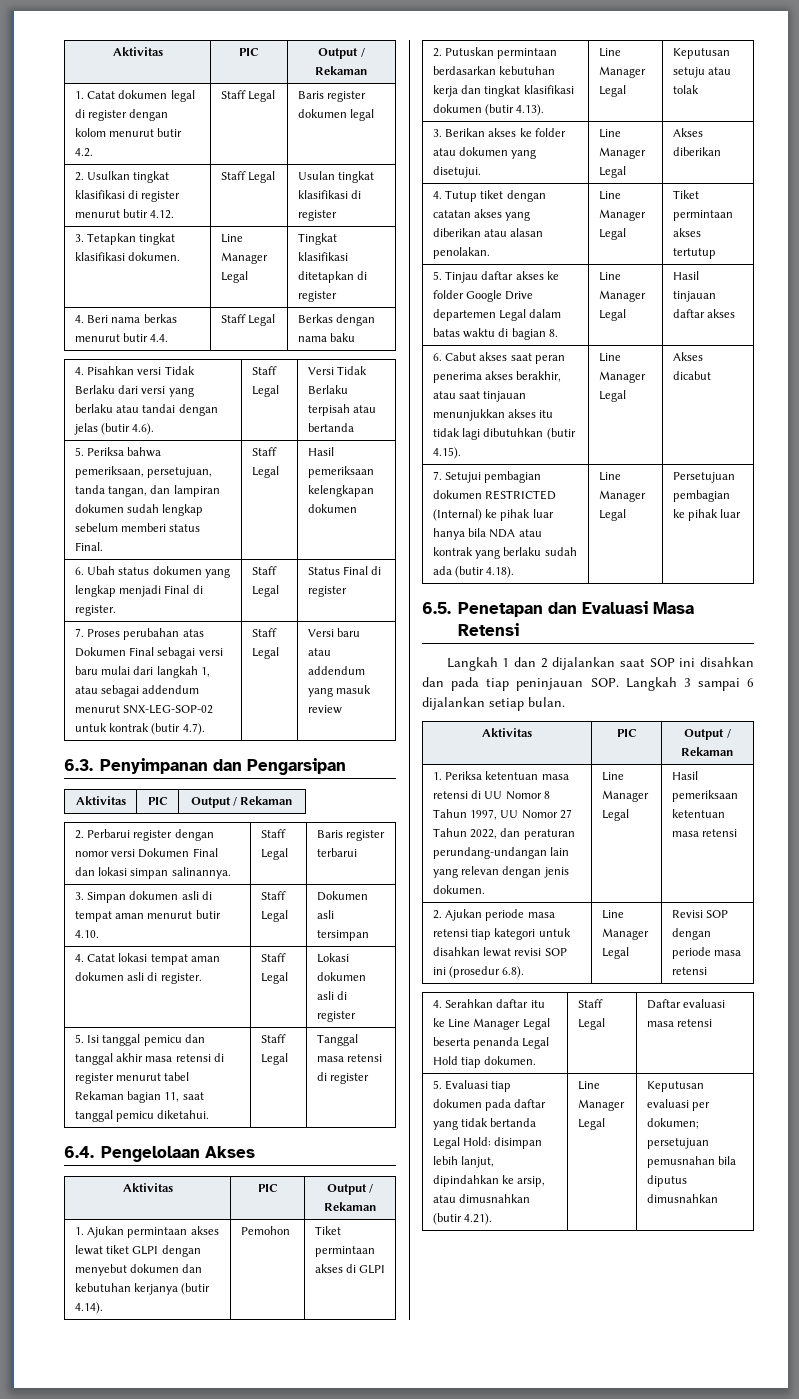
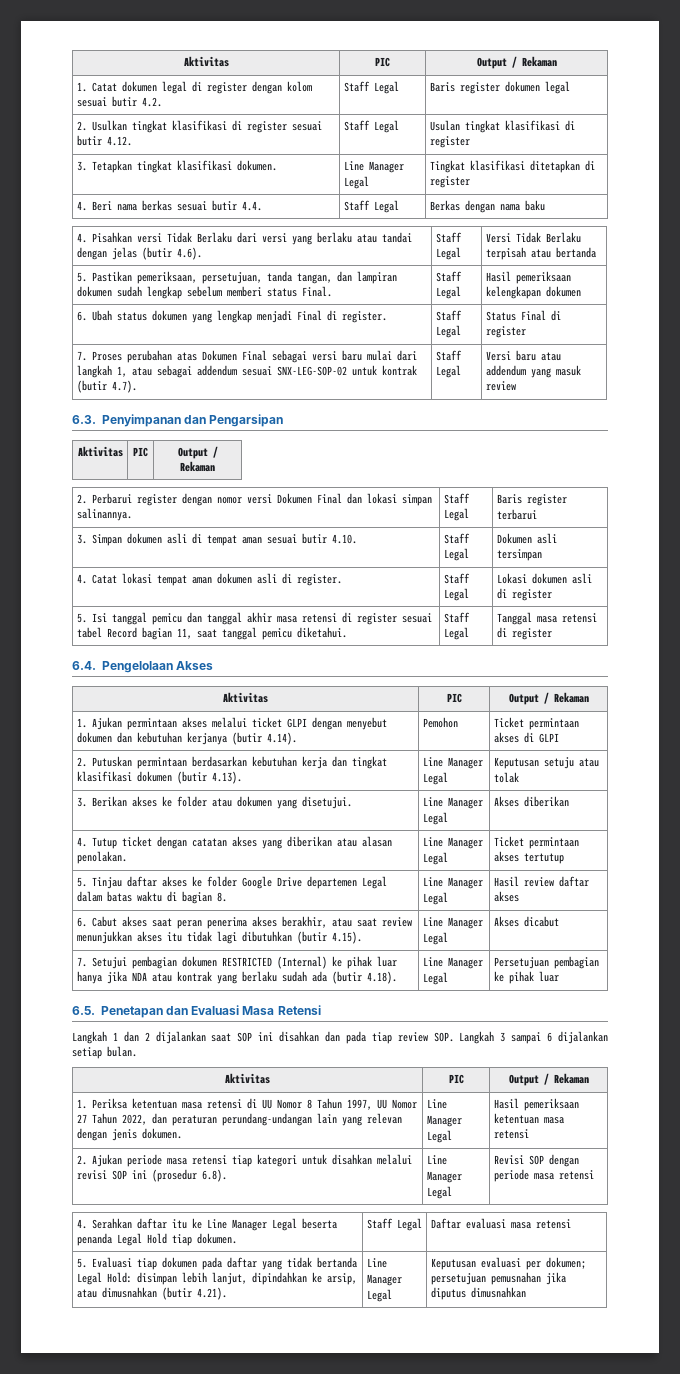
[108,129,154,137] menurut -> [76,97,107,107] sesuai
[74,210,120,218] menurut -> [291,121,322,131] sesuai
[74,334,120,342] menurut -> [176,201,207,211] sesuai
[86,447,162,457] Periksa bahwa -> [91,271,132,282] Pastikan
[74,705,120,713] menurut -> [241,366,272,376] sesuai
[147,911,193,919] menurut -> [266,534,297,544] sesuai
[115,1072,190,1081] [74,1091,124,1100] menurut tabel Rekaman -> [401,613,432,623] [76,627,137,638] sesuai tabel Record
[74,1245,129,1255] lewat tiket -> [211,717,282,728] melalui ticket
[314,1226,341,1235] Tiket -> [493,717,524,728] Ticket
[480,190,504,199] tiket -> [121,836,152,847] ticket
[672,190,699,199] Tiket -> [493,836,524,847] Ticket
[672,291,716,302] tinjauan -> [523,877,554,887] review
[483,391,527,402] tinjauan -> [381,917,412,927] review
[467,528,486,537] bila -> [106,971,127,984] jika
[516,678,584,691] peninjauan -> [397,1032,428,1042] review
[482,947,511,957] lewat -> [376,1154,412,1165] melalui
[717,1156,736,1165] bila -> [545,1272,566,1285] jika

